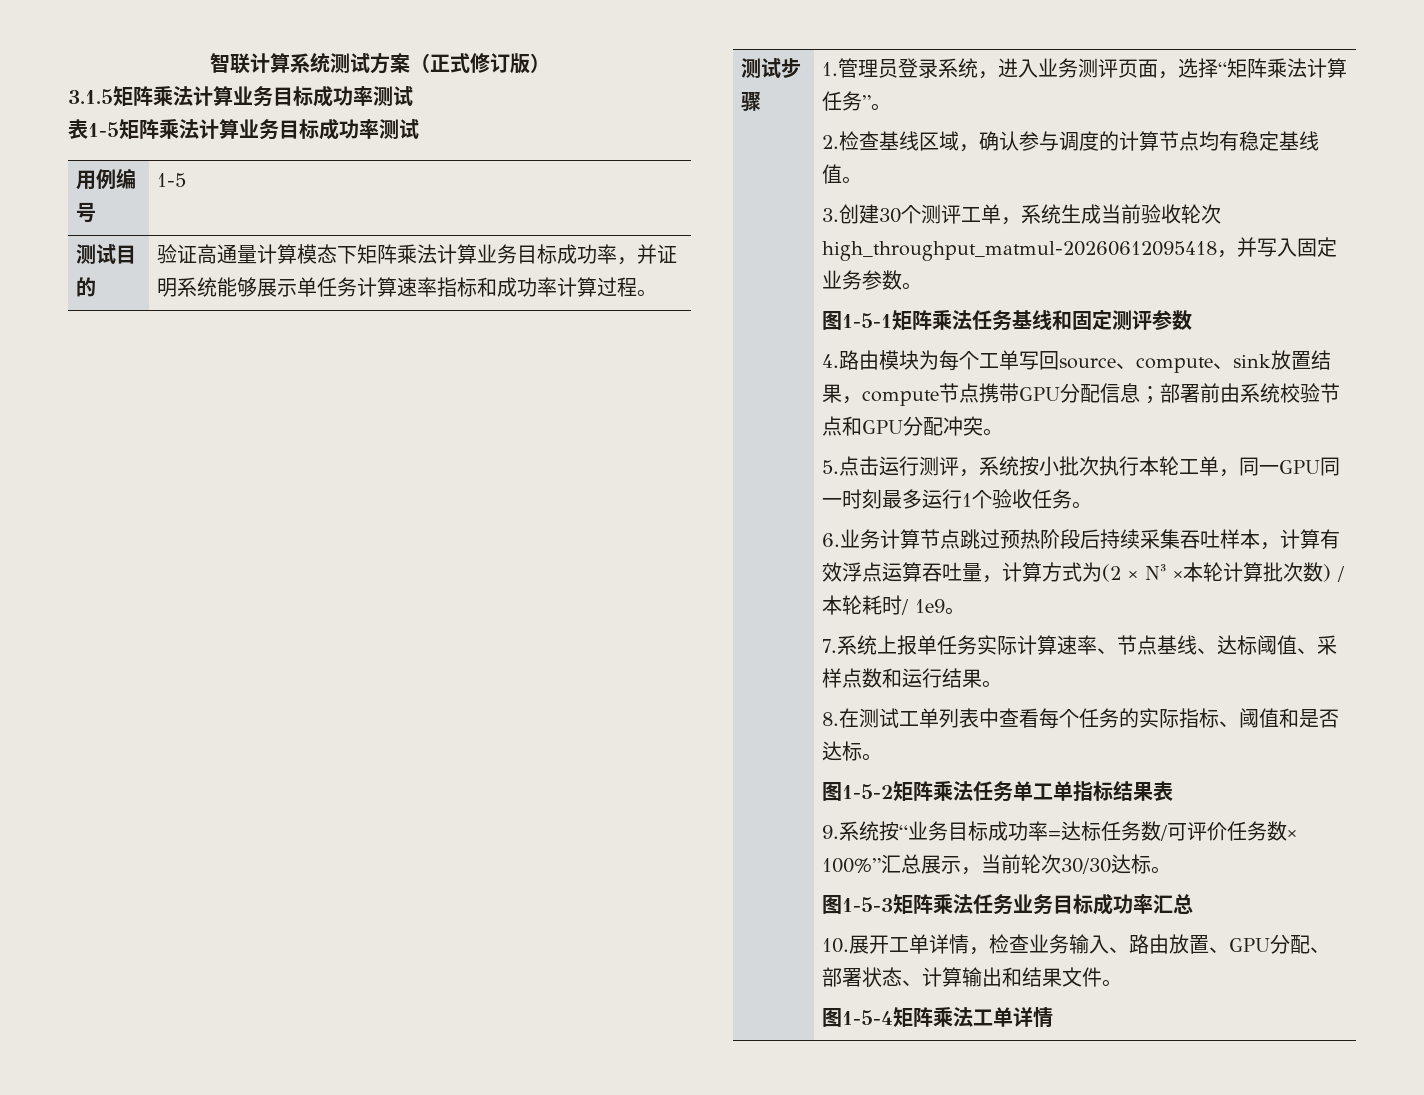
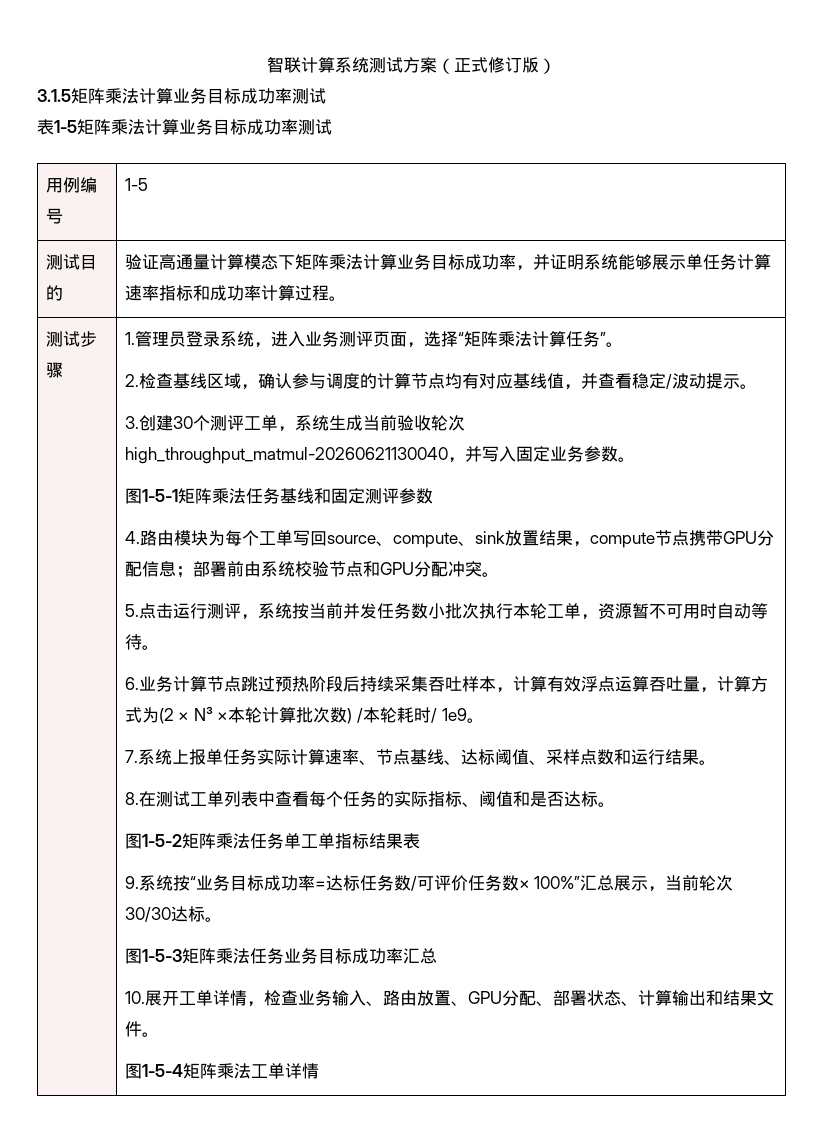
[1239,131,1320,151] [822,164,843,184] 稳定基线值 -> [478,373,740,390] 对应基线值，并查看稳定/波动提示
[822,241,1218,261] high_throughput_matmul-20260612095418 -> [124,447,448,464] high_throughput_matmul-20260621130040
(1040, 466) none -> [308,603,428,619] 当前并发任务数
[1239,457,1341,476] [822,489,1073,509] 同一GPU同一时刻最多运行1个验收任务 -> [597,603,768,619] [124,634,142,650] 资源暂不可用时自动等待

